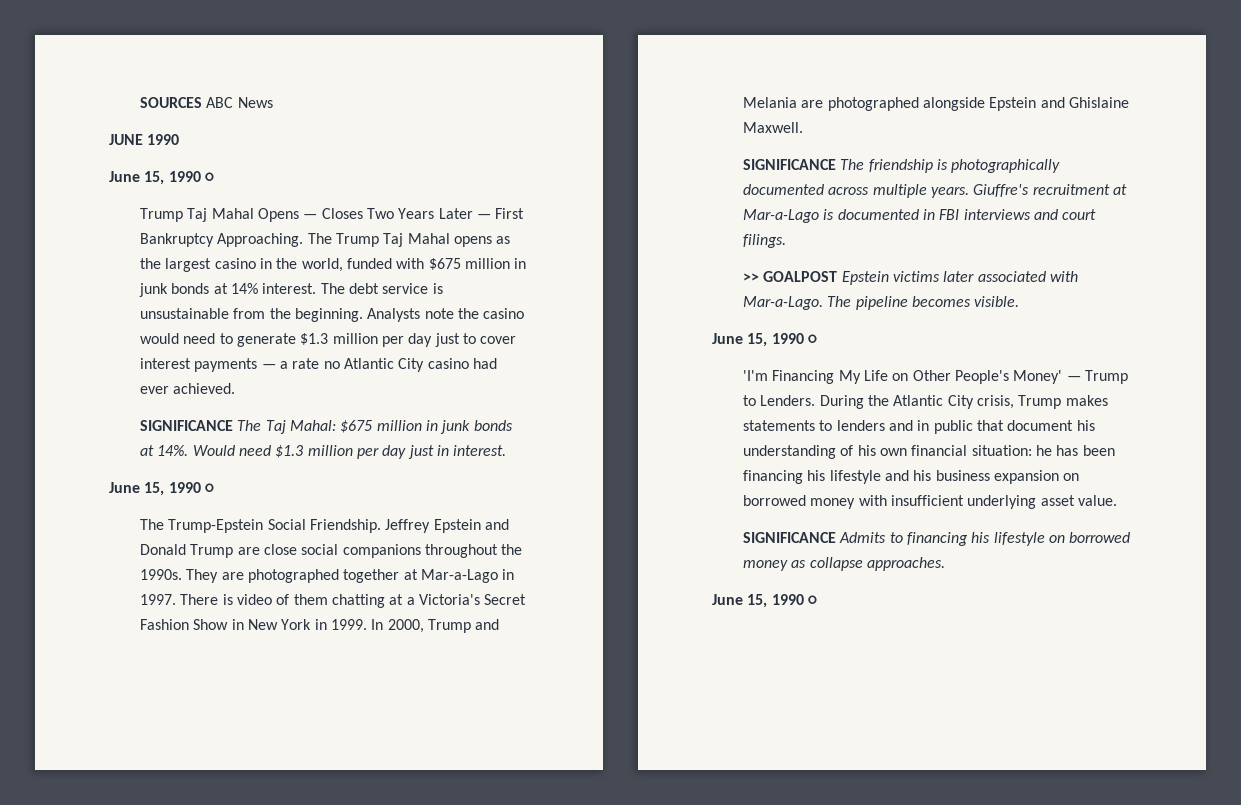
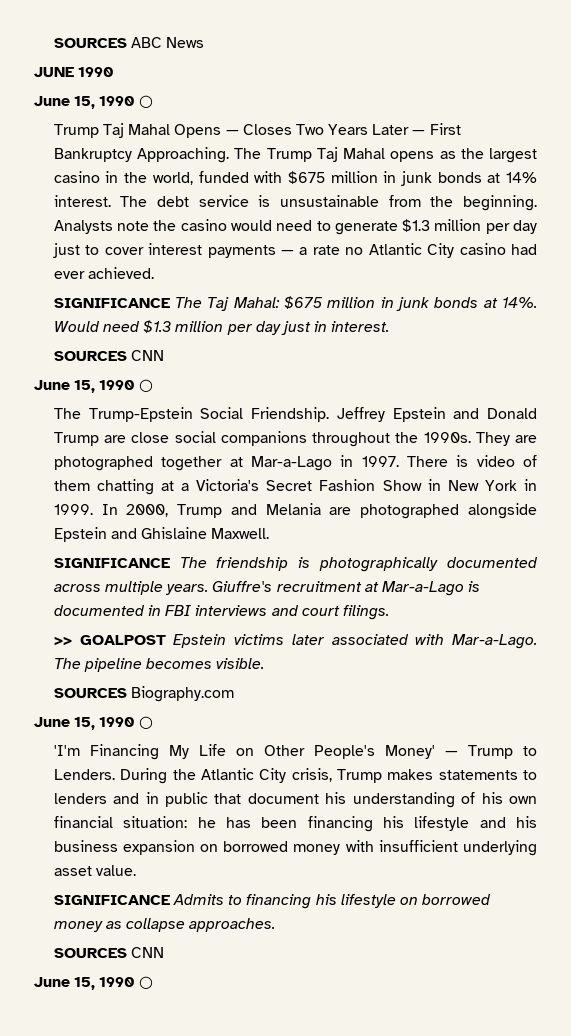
(507, 450) none -> [53,350,164,361] // SOURCES CNN
(1020, 301) none -> [53,686,234,702] // SOURCES Biography.com
(946, 564) none -> [53,947,164,958] // SOURCES CNN

